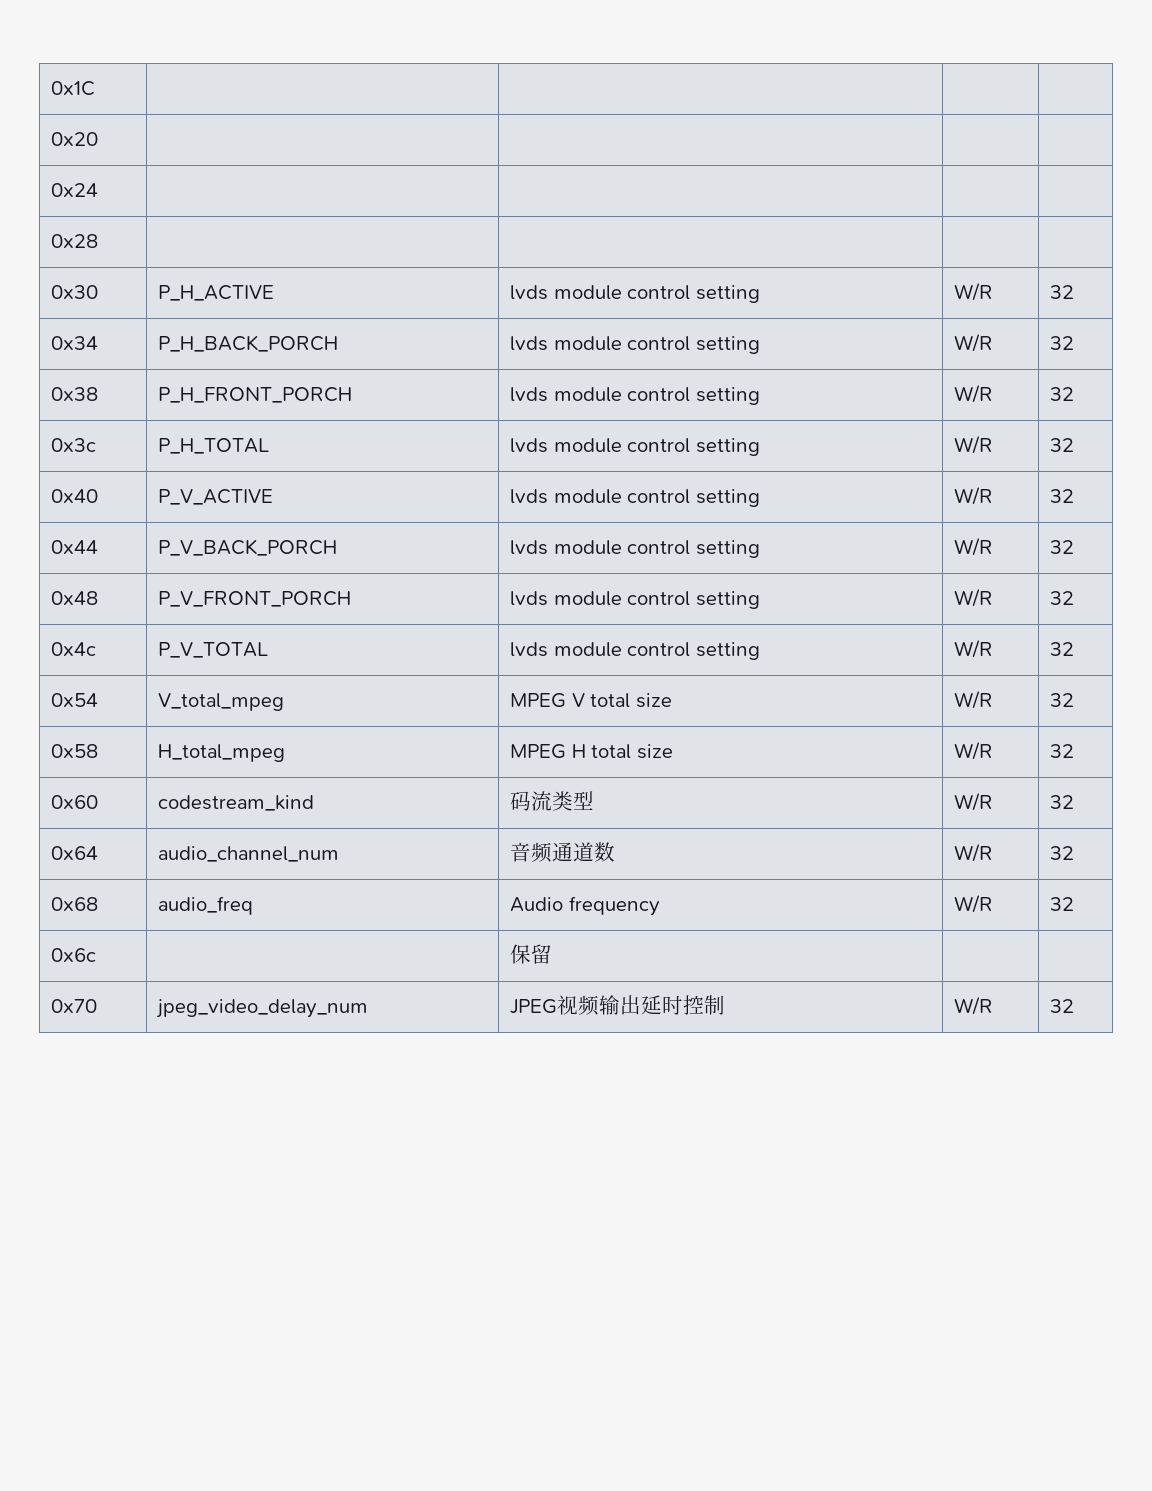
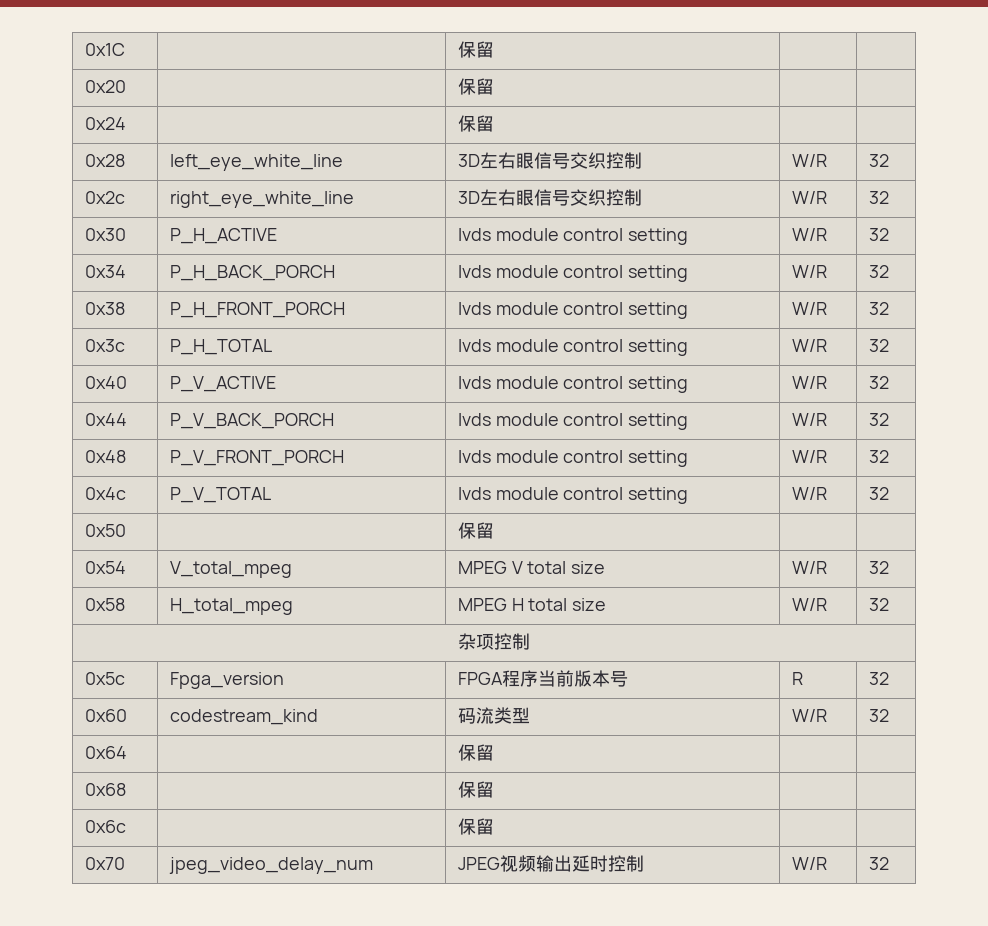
(96, 88) none -> [457,41,494,58] 保留
(99, 139) none -> [457,78,494,95] 保留
(99, 190) none -> [457,115,494,132] 保留
(99, 241) | | | -> [169,154,343,171] [457,152,642,169] [791,154,827,167] [868,154,889,167] [84,191,125,204] [169,191,354,208] [457,189,642,206] [791,191,827,204] [868,191,889,204] left_eye_white_line | 3D左右眼信号交织控制 | W/R | 32 // 0x2c | right_eye_white_line | 3D左右眼信号交织控制 | W/R | 32
(1075, 649) none -> [84,524,126,537] [457,522,494,539] // 0x50 | | 保留 | |
(1075, 751) none -> [458,633,530,650] [84,672,125,685] [169,672,284,689] [457,670,628,687] [791,672,803,685] [868,672,889,685] // 杂项控制 // 0x5c | Fpga_version | FPGA程序当前版本号 | R | 32
[158,846,340,862] [510,842,616,863] [954,844,994,862] [1050,846,1075,860] [51,897,99,911] [158,896,254,915] [510,896,660,916] [954,895,994,913] [1050,897,1075,911] audio_channel_num | 音频通道数 | W/R | 32 // 0x68 | audio_freq | Audio frequency | W/R | 32 -> [457,744,494,761] [84,783,126,796] [457,781,494,798] | 保留 | | // 0x68 | | 保留 | |

